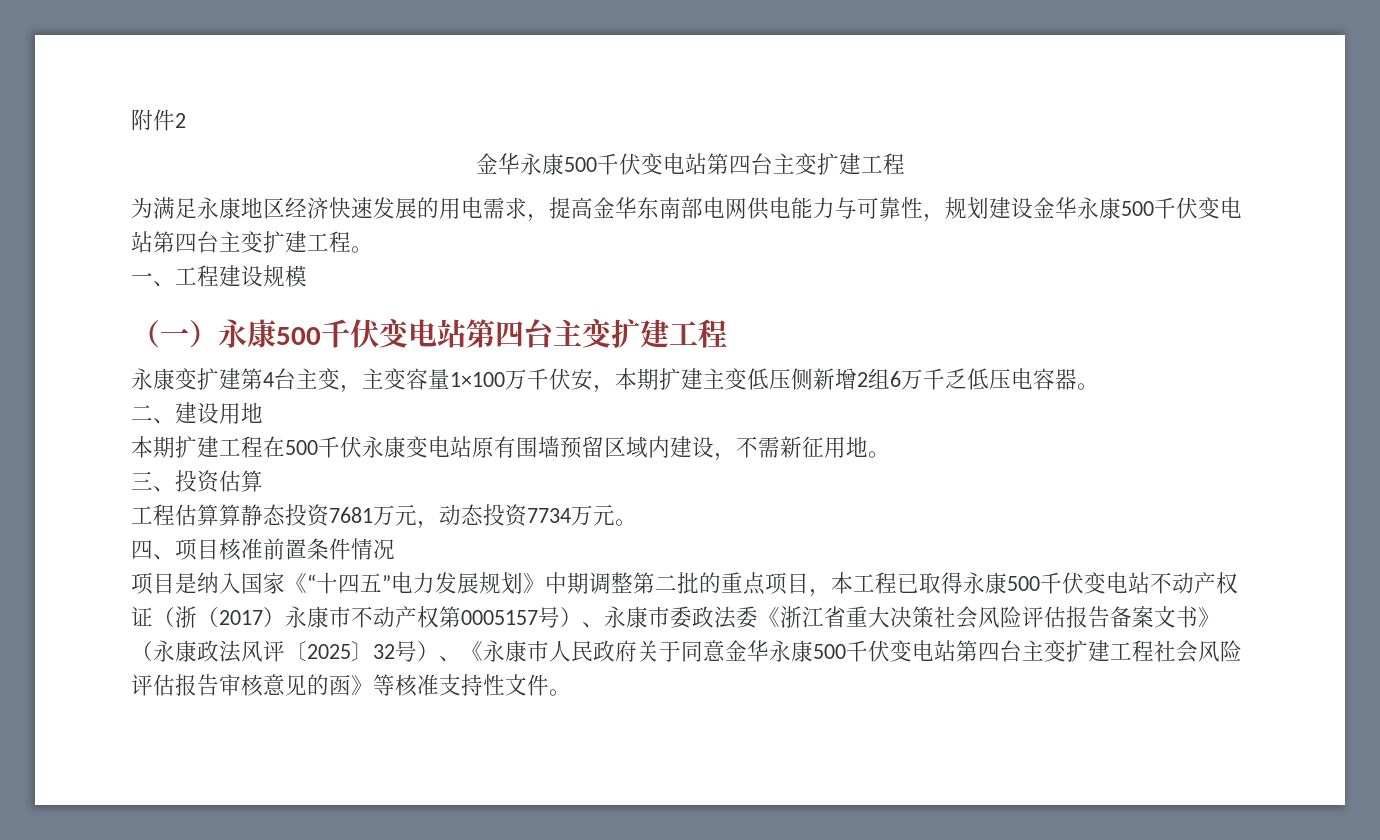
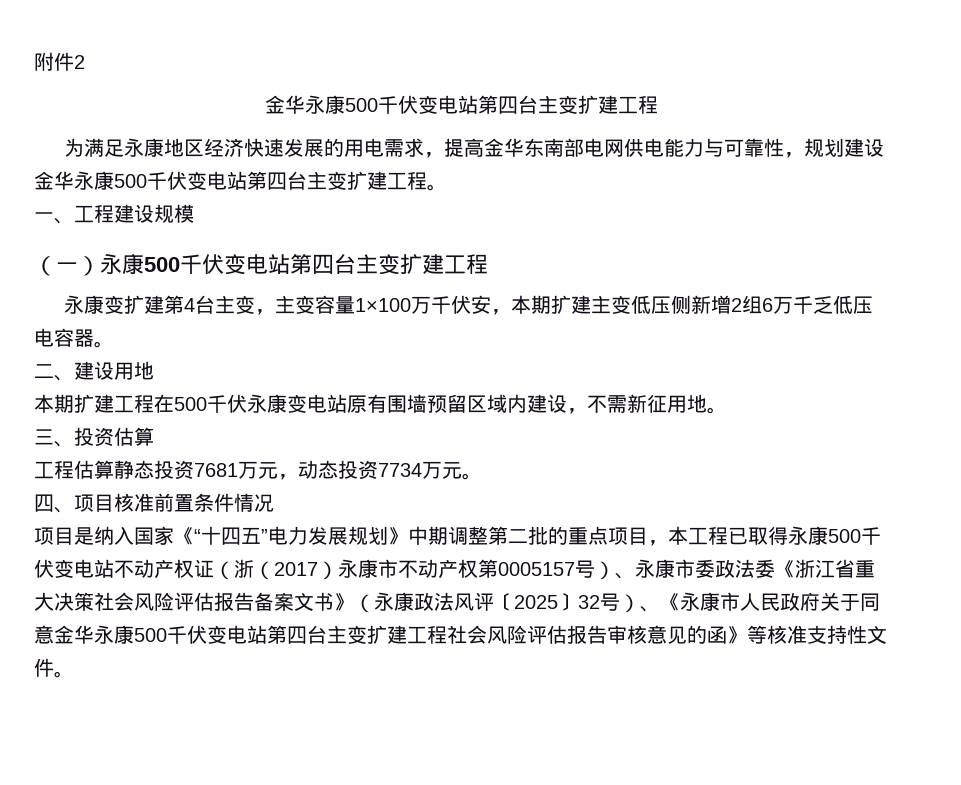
[219,504,241,526] 算 -> (114, 469) none

